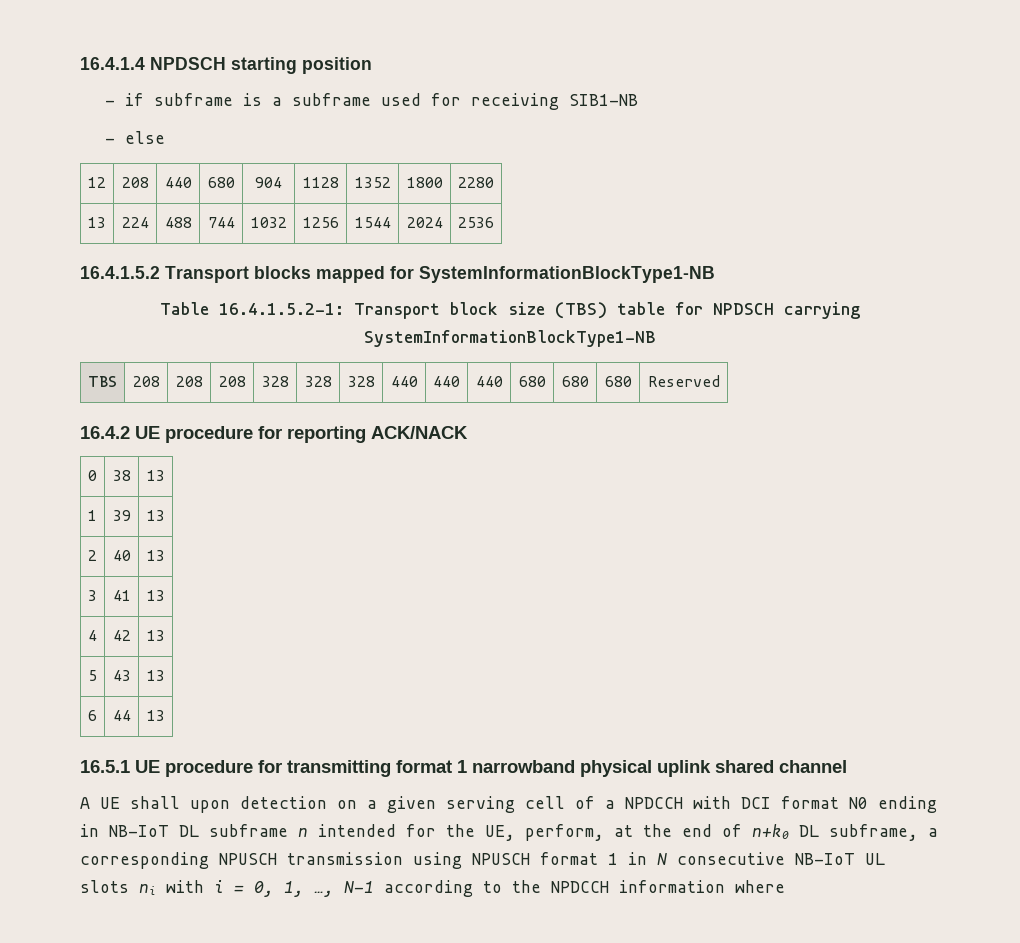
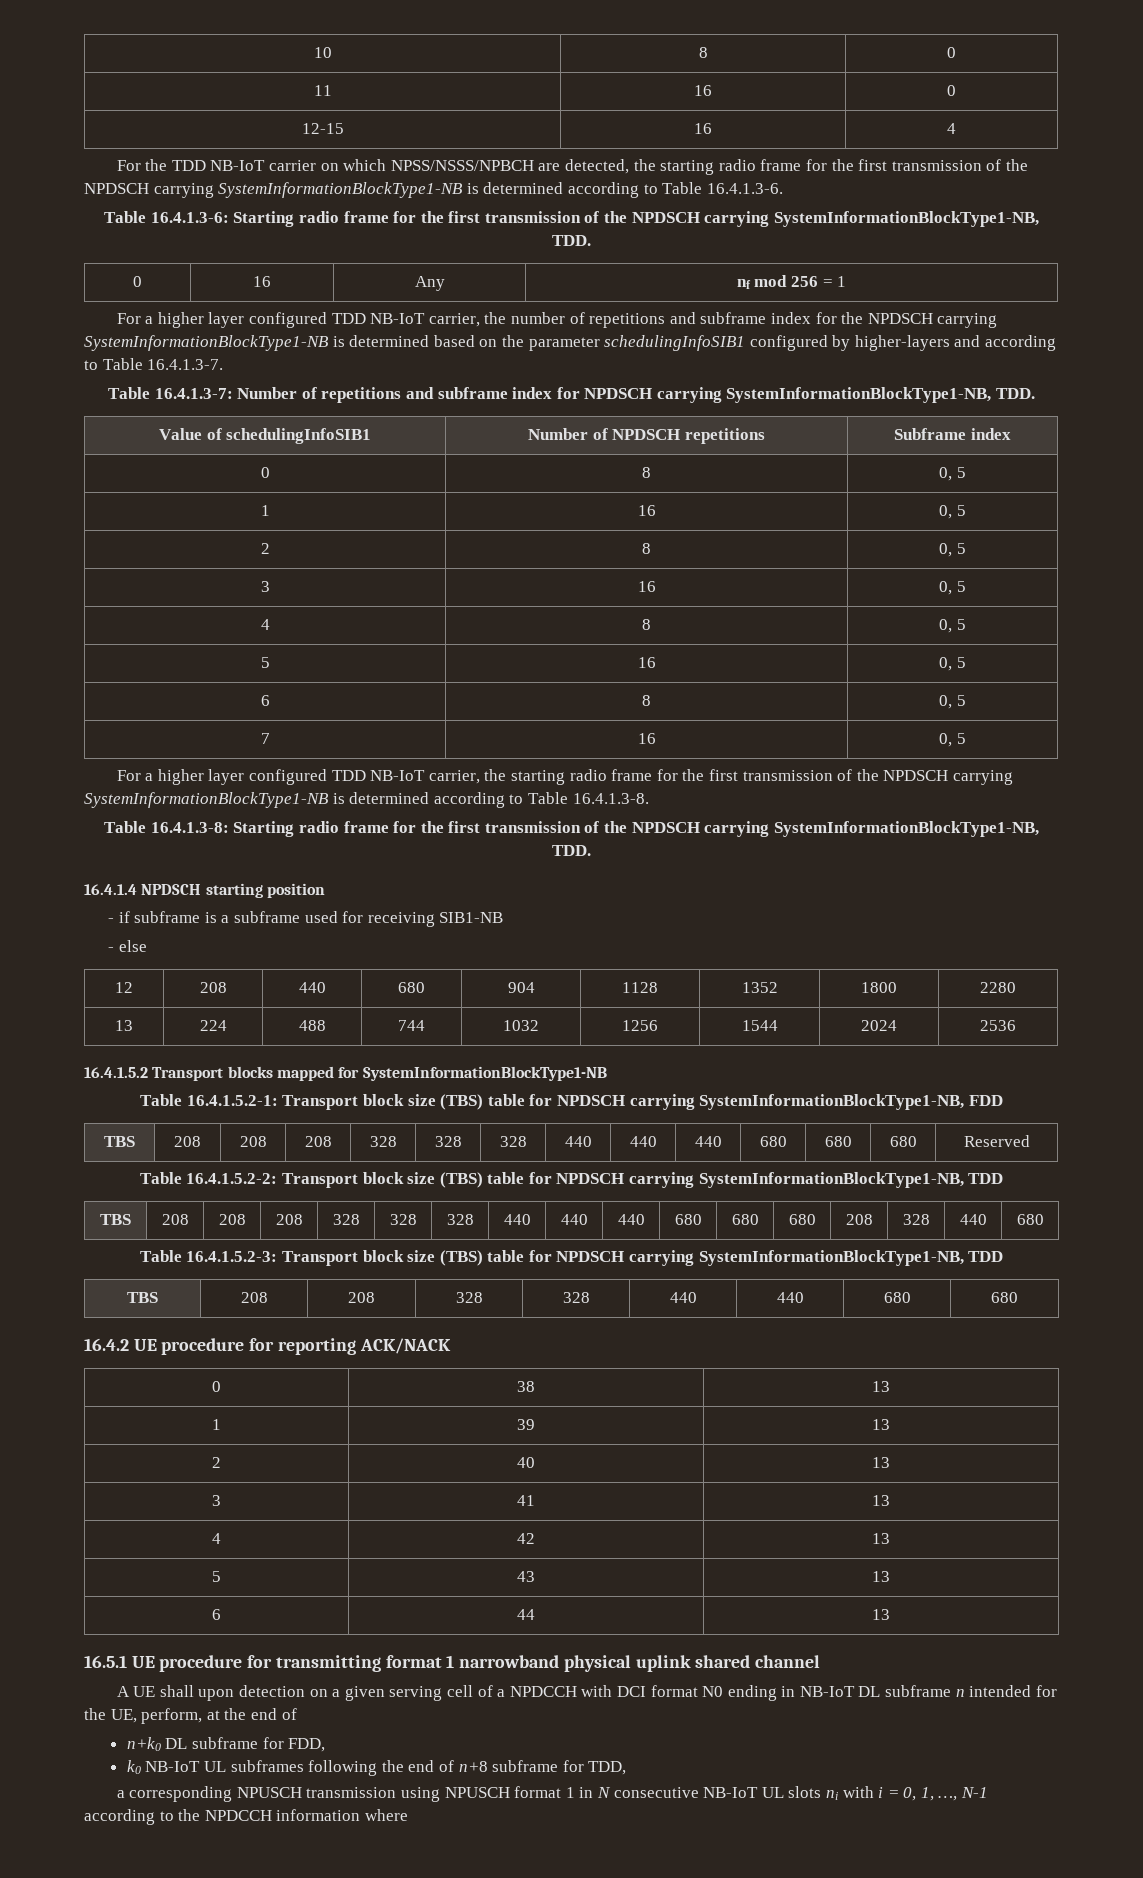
(80, 63) none -> [313,47,332,58] [698,47,708,58] [947,47,956,58] [313,85,332,96] [694,85,712,96] [947,85,956,96] [301,123,344,134] [694,123,712,134] [947,123,956,134] [116,159,1028,175] [84,182,783,198] [104,211,1039,227] [552,235,591,246] [133,276,142,287] [253,276,271,287] [414,276,445,291] [736,275,847,289] [116,312,998,328] [84,335,1057,351] [84,358,224,370] [107,387,1036,403] [158,428,372,444] [528,428,765,444] [894,428,1011,440] [260,467,270,478] [642,467,651,478] [939,467,966,481] [260,505,270,516] [637,505,656,516] [939,505,966,519] [260,543,270,554] [642,543,651,554] [939,543,966,557] [260,581,270,592] [637,581,656,592] [939,581,966,595] [260,619,270,630] [642,619,651,630] [939,619,966,633] [260,657,270,668] [637,657,656,668] [939,657,966,671] [260,695,270,706] [642,695,651,706] [939,695,966,709] [260,733,270,744] [637,733,656,744] [939,733,966,747] [116,769,1013,785] [84,792,649,808] [104,821,1039,837] [552,845,591,856] 10 | 8 | 0 // 11 | 16 | 0 // 12-15 | 16 | 4 // For the TDD NB-IoT carrier on which NPSS/NSSS/NPBCH are detected, the starting radio frame for the first transmission of the NPDSCH carrying SystemInformationBlockType1-NB is determined according to Table 16.4.1.3-6. // Table 16.4.1.3-6: Starting radio frame for the first transmission of the NPDSCH carrying SystemInformationBlockType1-NB, TDD. // 0 | 16 | Any | nf mod 256 = 1 // For a higher layer configured TDD NB-IoT carrier, the number of repetitions and subframe index for the NPDSCH carrying SystemInformationBlockType1-NB is determined based on the parameter schedulingInfoSIB1 configured by higher-layers and according to Table 16.4.1.3-7. // Table 16.4.1.3-7: Number of repetitions and subframe index for NPDSCH carrying SystemInformationBlockType1-NB, TDD. // Value of schedulingInfoSIB1 | Number of NPDSCH repetitions | Subframe index // 0 | 8 | 0, 5 // 1 | 16 | 0, 5 // 2 | 8 | 0, 5 // 3 | 16 | 0, 5 // 4 | 8 | 0, 5 // 5 | 16 | 0, 5 // 6 | 8 | 0, 5 // 7 | 16 | 0, 5 // For a higher layer configured TDD NB-IoT carrier, the starting radio frame for the first transmission of the NPDSCH carrying SystemInformationBlockType1-NB is determined according to Table 16.4.1.3-8. // Table 16.4.1.3-8: Starting radio frame for the first transmission of the NPDSCH carrying SystemInformationBlockType1-NB, TDD. //
[364,330,656,347] SystemInformationBlockType1-NB -> [699,1094,1003,1110] SystemInformationBlockType1-NB, FDD
(720, 381) none -> [139,1172,1004,1188] [100,1214,131,1225] [161,1214,189,1225] [218,1214,246,1225] [275,1214,303,1225] [332,1214,360,1225] [389,1214,417,1225] [446,1214,474,1225] [503,1214,531,1225] [560,1214,588,1225] [617,1214,645,1225] [674,1214,702,1225] [731,1214,759,1225] [788,1214,816,1225] [845,1214,873,1225] [902,1214,930,1225] [959,1214,987,1225] [1016,1214,1044,1225] [139,1250,1004,1266] [127,1292,158,1303] [240,1292,268,1303] [348,1292,375,1303] [455,1292,483,1303] [562,1292,590,1303] [669,1292,697,1303] [776,1292,804,1303] [883,1292,911,1303] [991,1292,1018,1303] // Table 16.4.1.5.2-2: Transport block size (TBS) table for NPDSCH carrying SystemInformationBlockType1-NB, TDD // TBS | 208 | 208 | 208 | 328 | 328 | 328 | 440 | 440 | 440 | 680 | 680 | 680 | 208 | 328 | 440 | 680 // Table 16.4.1.5.2-3: Transport block size (TBS) table for NPDSCH carrying SystemInformationBlockType1-NB, TDD // TBS | 208 | 208 | 328 | 328 | 440 | 440 | 680 | 680
(742, 830) none -> (297, 1714) //
[829,824,918,841] subframe, -> [191,1737,326,1752] [126,1760,627,1776] subframe for FDD, // k0 NB-IoT UL subframes following the end of n+8 subframe for TDD, //

